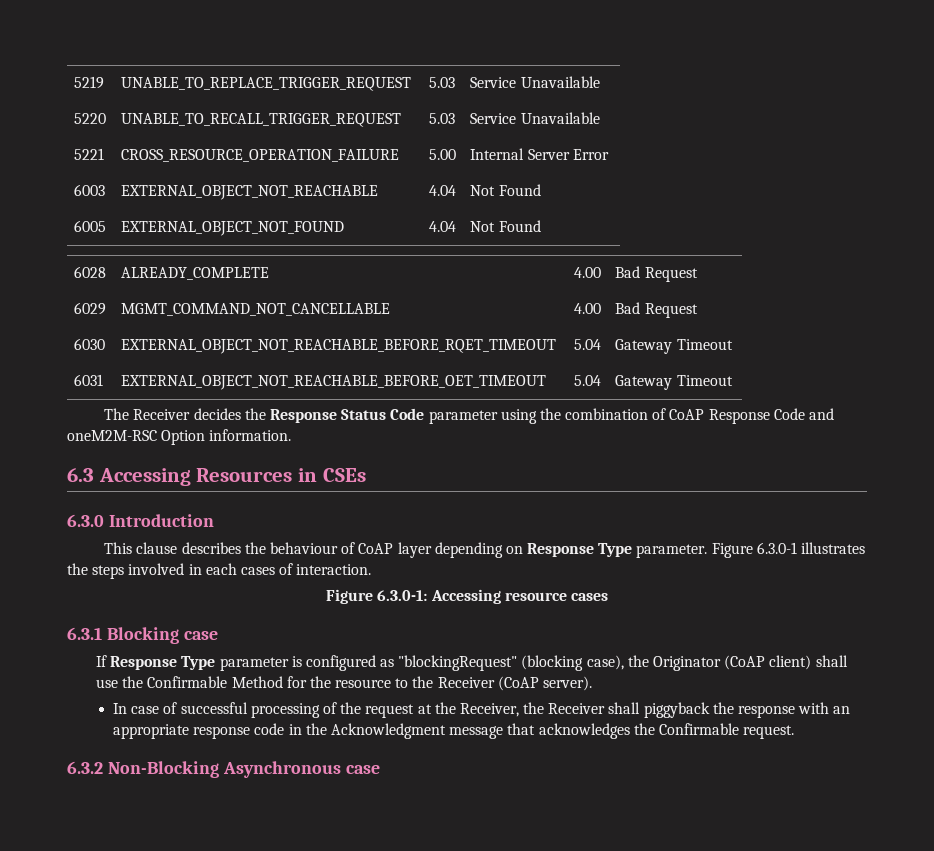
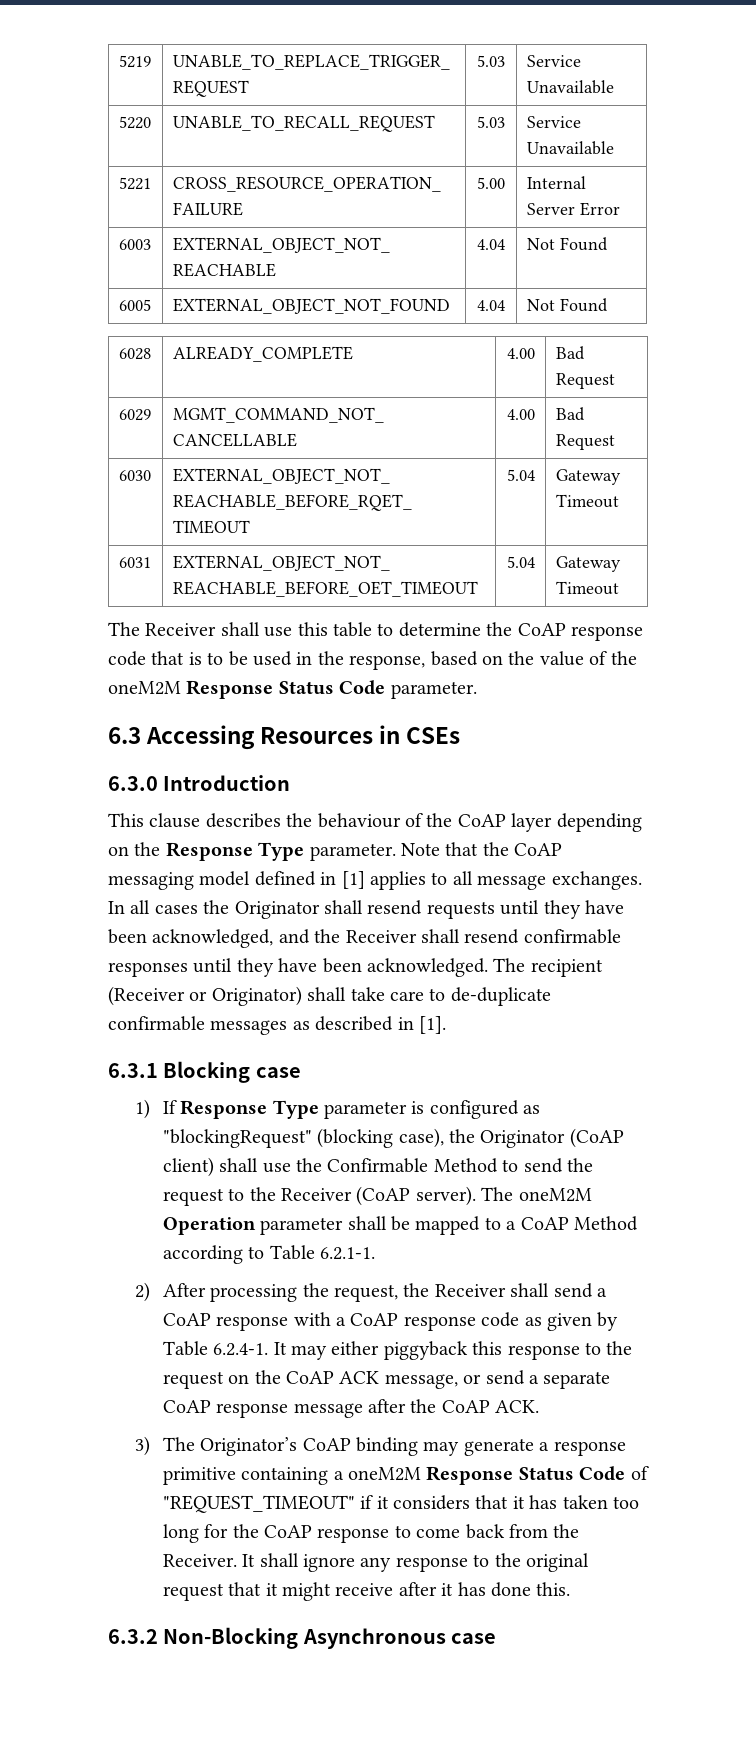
[121,113,402,127] UNABLE_TO_RECALL_TRIGGER_REQUEST -> [172,115,435,132] UNABLE_TO_RECALL_REQUEST
[193,408,834,424] [67,429,292,445] decides the Response Status Code parameter using the combination of CoAP Response Code and oneM2M-RSC Option information. -> [220,622,643,641] [108,651,637,670] [108,680,477,699] shall use this table to determine the CoAP response code that is to be used in the response, based on the value of the oneM2M Response Status Code parameter.
(356, 548) none -> [426,813,453,827] the
(523, 550) none -> [134,842,161,856] the
[711,542,865,558] [67,563,372,579] [326,589,608,604] Figure 6.3.0-1 illustrates the steps involved in each cases of interaction. // Figure 6.3.0-1: Accessing resource cases -> [401,842,563,856] [108,871,642,890] [108,900,624,919] [108,929,621,948] [108,958,603,977] [108,986,551,1006] [108,1016,446,1035] Note that the CoAP messaging model defined in [1] applies to all message exchanges. In all cases the Originator shall resend requests until they have been acknowledged, and the Receiver shall resend confirmable responses until they have been acknowledged. The recipient (Receiver or Originator) shall take care to de-duplicate confirmable messages as described in [1].
(218, 635) none -> [135,1099,151,1119] 1)
[286,676,392,688] for the resource -> [502,1158,594,1173] [162,1188,224,1206] to send the request
[113,702,851,718] [113,723,795,739] // In case of successful processing of the request at the Receiver, the Receiver shall piggyback the response with an appropriate response code in the Acknowledgment message that acknowledges the Confirmable request. -> [481,1187,592,1202] [162,1216,639,1235] [162,1245,376,1264] [135,1282,608,1302] [162,1312,619,1331] [162,1341,633,1360] [162,1370,611,1389] [162,1399,540,1418] [135,1436,626,1456] [162,1466,649,1485] [162,1495,640,1513] [162,1524,580,1543] [162,1553,590,1572] [162,1582,571,1601] The oneM2M Operation parameter shall be mapped to a CoAP Method according to Table 6.2.1-1. // 2) After processing the request, the Receiver shall send a CoAP response with a CoAP response code as given by Table 6.2.4-1. It may either piggyback this response to the request on the CoAP ACK message, or send a separate CoAP response message after the CoAP ACK. // 3) The Originator’s CoAP binding may generate a response primitive containing a oneM2M Response Status Code of "REQUEST_TIMEOUT" if it considers that it has taken too long for the CoAP response to come back from the Receiver. It shall ignore any response to the original request that it might receive after it has done this.

